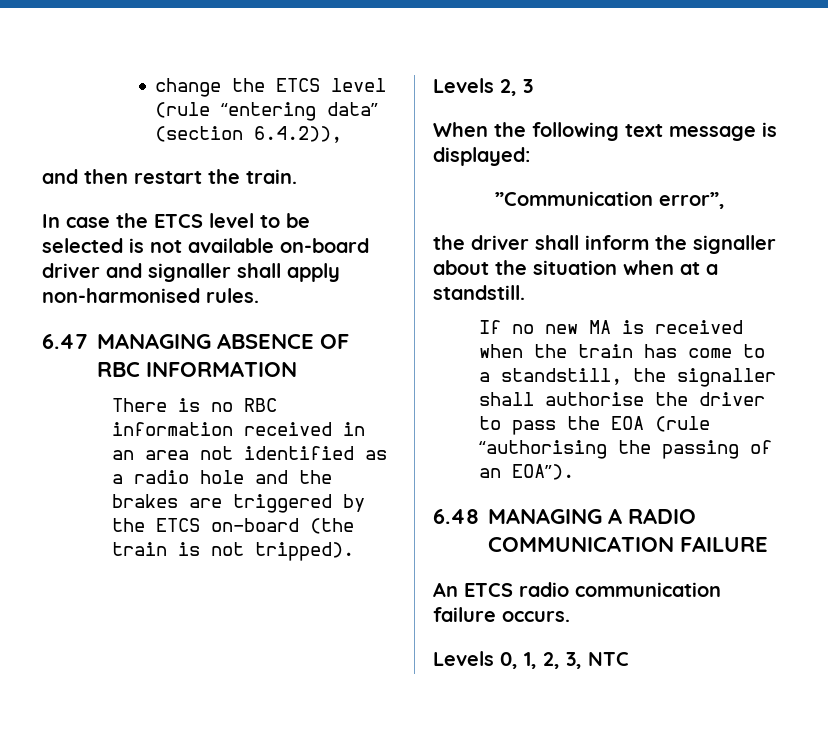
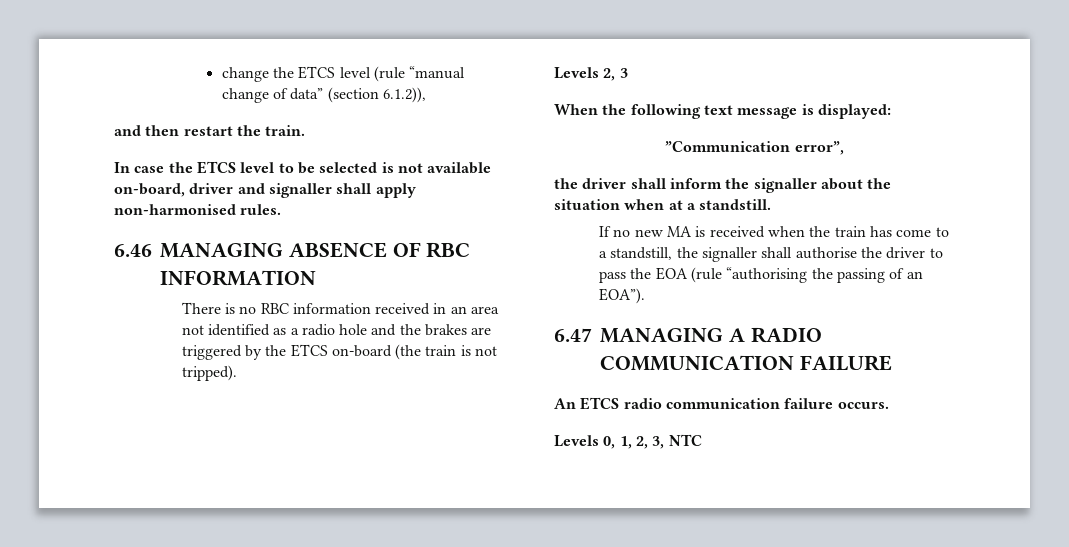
[221,102,317,121] “entering -> [409,66,466,79] [221,88,288,103] “manual change of
[254,126,343,143] 6.4.2)), -> [382,87,426,103] 6.1.2)),
[280,238,369,253] on-board -> [114,183,185,197] on-board,
[42,334,88,349] 6.47 -> [114,244,152,257] 6.46
[433,509,479,524] 6.48 -> [554,328,592,342] 6.47

